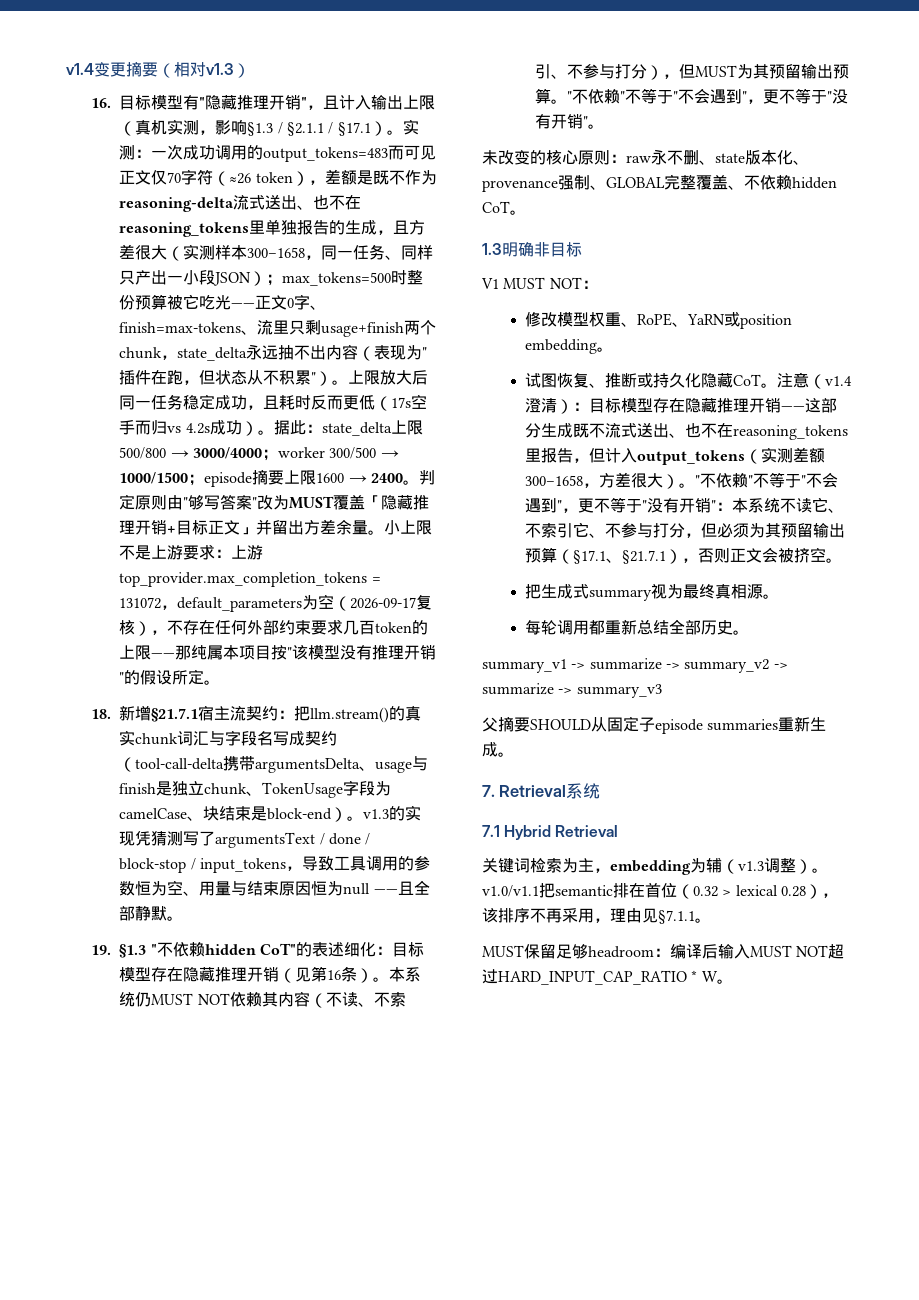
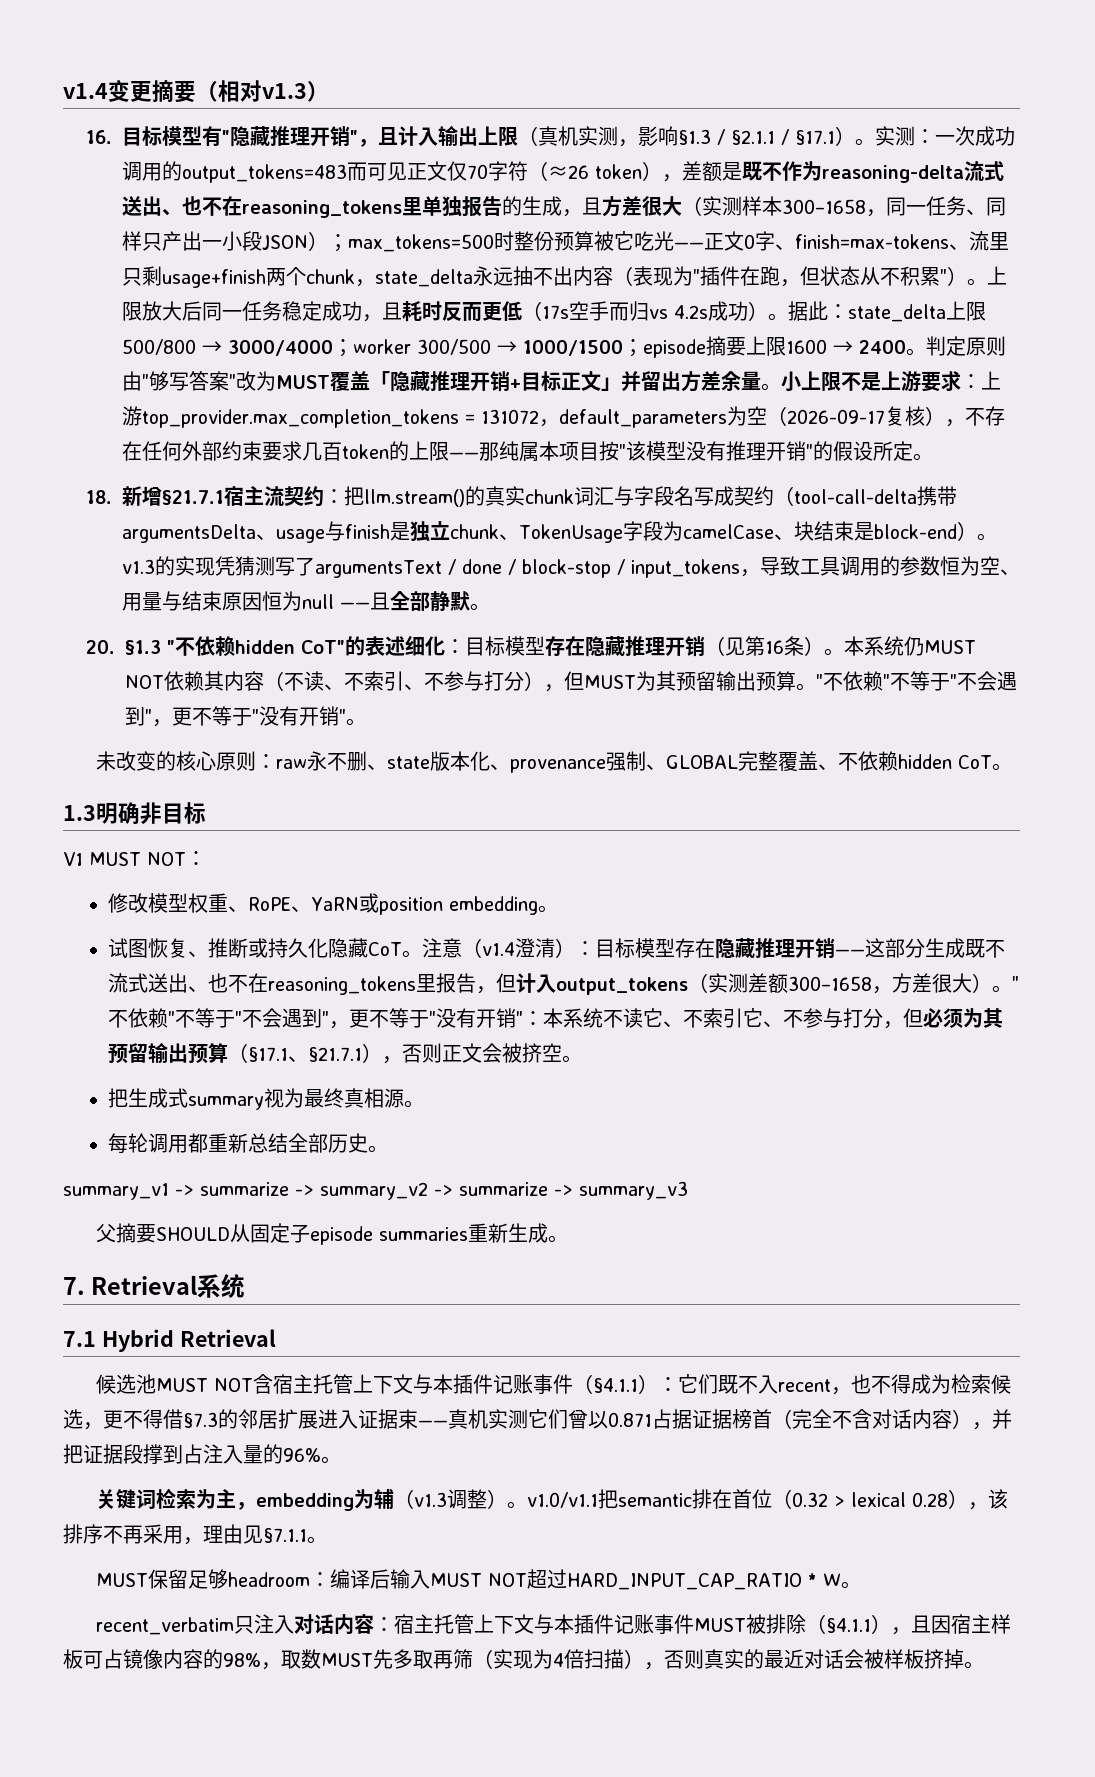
[91,945,112,955] 19. -> [85,640,115,654] 20.
(619, 831) none -> [96,1374,1012,1395] [63,1409,1012,1430] [63,1444,341,1464] // 候选池MUST NOT含宿主托管上下文与本插件记账事件（§4.1.1）：它们既不入recent，也不得成为检索候选，更不得借§7.3的邻居扩展进入证据束——真机实测它们曾以0.871占据证据榜首（完全不含对话内容），并把证据段撑到占注入量的96%。
(733, 981) none -> [96,1614,1012,1635] [63,1649,984,1670] // recent_verbatim只注入对话内容：宿主托管上下文与本插件记账事件MUST被排除（§4.1.1），且因宿主样板可占镜像内容的98%，取数MUST先多取再筛（实现为4倍扫描），否则真实的最近对话会被样板挤掉。

